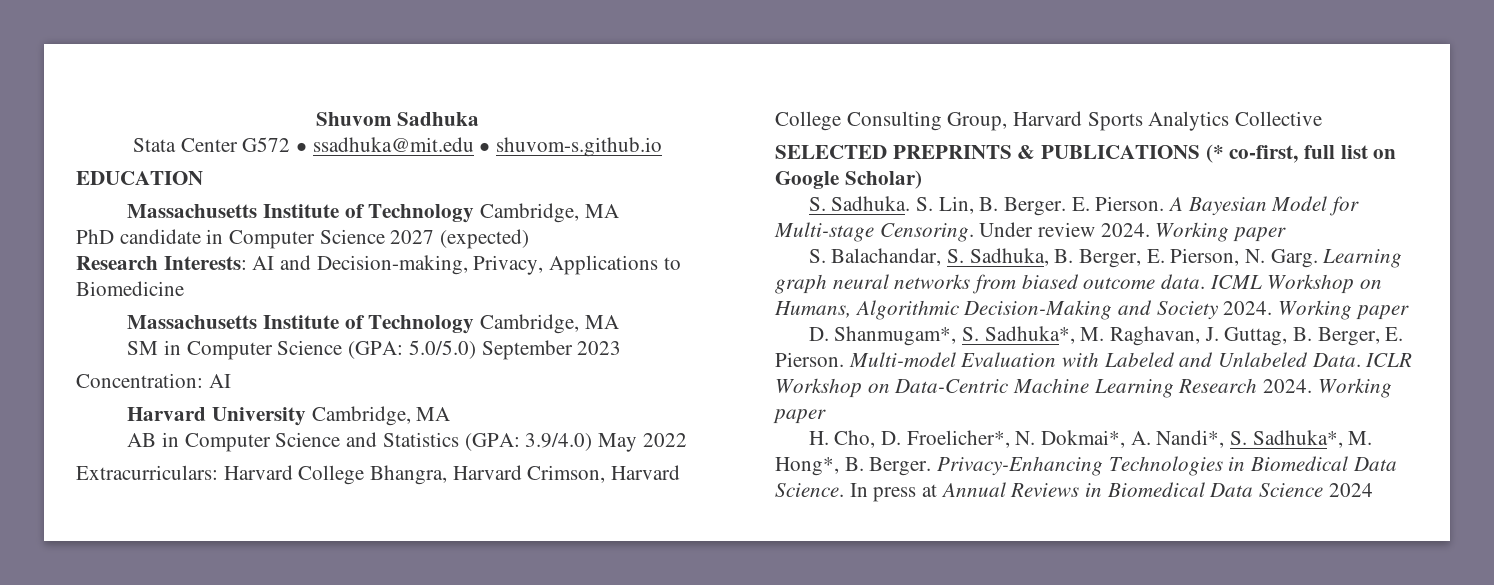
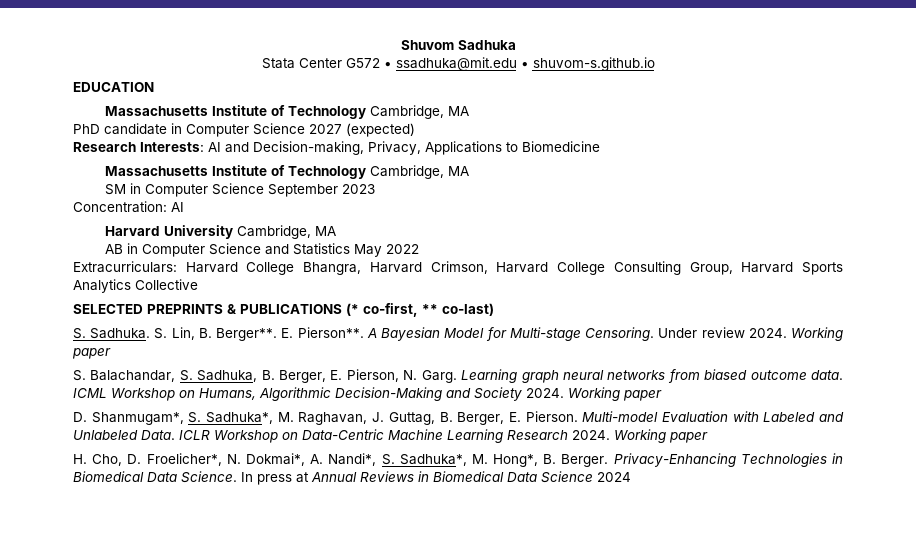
[348,340,476,359] (GPA: 5.0/5.0) -> (265, 189) none
[464,433,593,451] (GPA: 3.9/4.0) -> (351, 249) none
[1304,145,1397,159] [775,170,922,189] full list on Google Scholar) -> [422,303,494,316] ** co-last)
[1004,196,1165,216] Berger. E. Pierson. -> [216,327,364,341] Berger**. E. Pierson**.

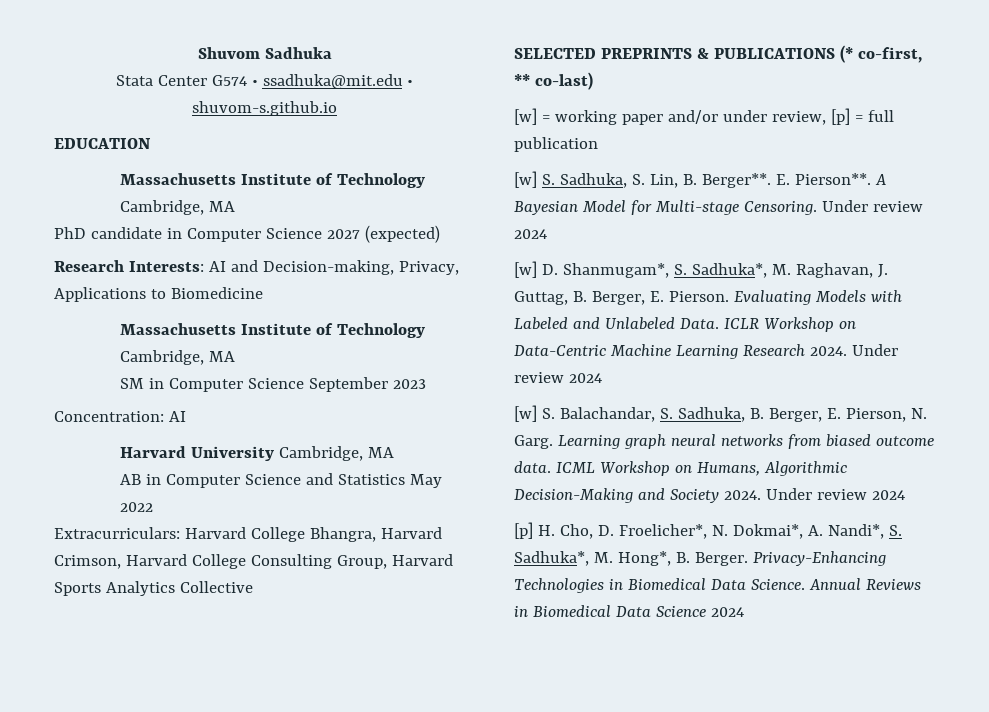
[345,58,380,68] G572 -> [211,75,247,86] G574
[73,328,151,339] S. Sadhuka. -> [514,108,894,125] [514,137,598,152] [514,171,627,188] [w] = working paper and/or under review, [p] = full publication // [w] S. Sadhuka,
[748,327,844,341] [72,348,111,359] 2024. Working paper // -> [514,229,547,239] [514,261,888,278] [514,290,902,305] [514,317,856,332] [514,344,898,359] [514,372,602,383] [514,405,537,422] 2024 // [w] D. Shanmugam*, S. Sadhuka*, M. Raghavan, J. Guttag, B. Berger, E. Pierson. Evaluating Models with Labeled and Unlabeled Data. ICLR Workshop on Data-Centric Machine Learning Research 2024. Under review 2024 // [w]
[568,387,662,401] [73,411,844,425] [73,429,708,443] Working paper // D. Shanmugam*, S. Sadhuka*, M. Raghavan, J. Guttag, B. Berger, E. Pierson. Multi-model Evaluation with Labeled and Unlabeled Data. ICLR Workshop on Data-Centric Machine Learning Research 2024. Working paper // -> [765,488,905,500] [514,522,533,539] Under review 2024 // [p]
[241,472,309,485] In press at -> (805, 584) none

